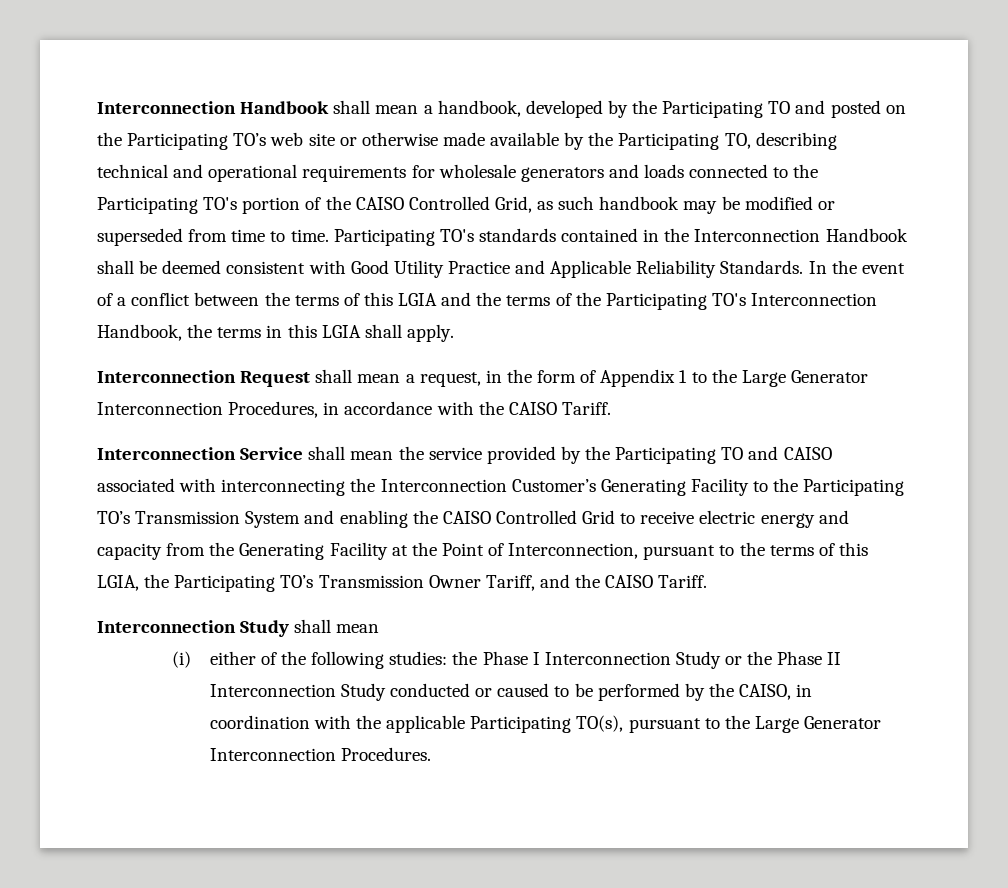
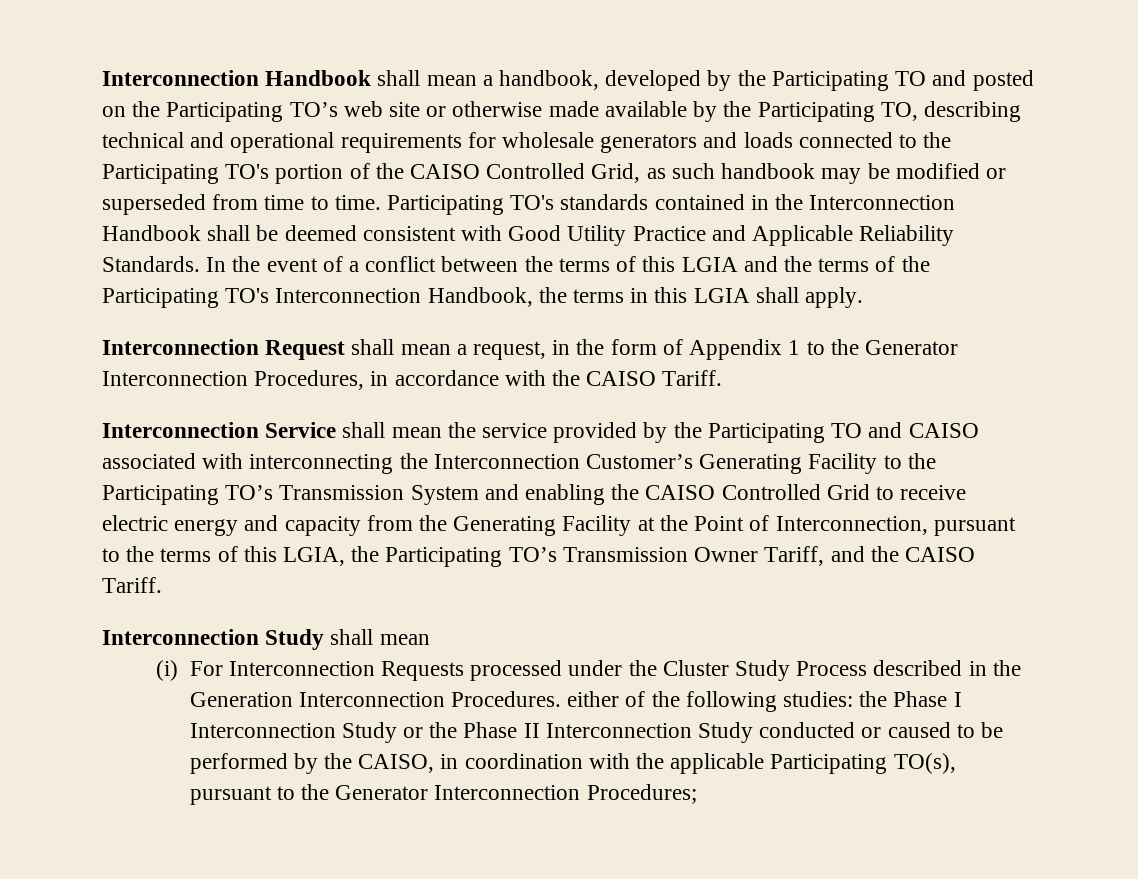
[741,370,786,387] Large -> (859, 347) none
(192, 659) none -> [189,660,1021,681] [189,691,561,707] For Interconnection Requests processed under the Cluster Study Process described in the Generation Interconnection Procedures.
[754,716,882,733] [209,747,431,761] Large Generator Interconnection Procedures. -> [335,784,697,804] Generator Interconnection Procedures;

